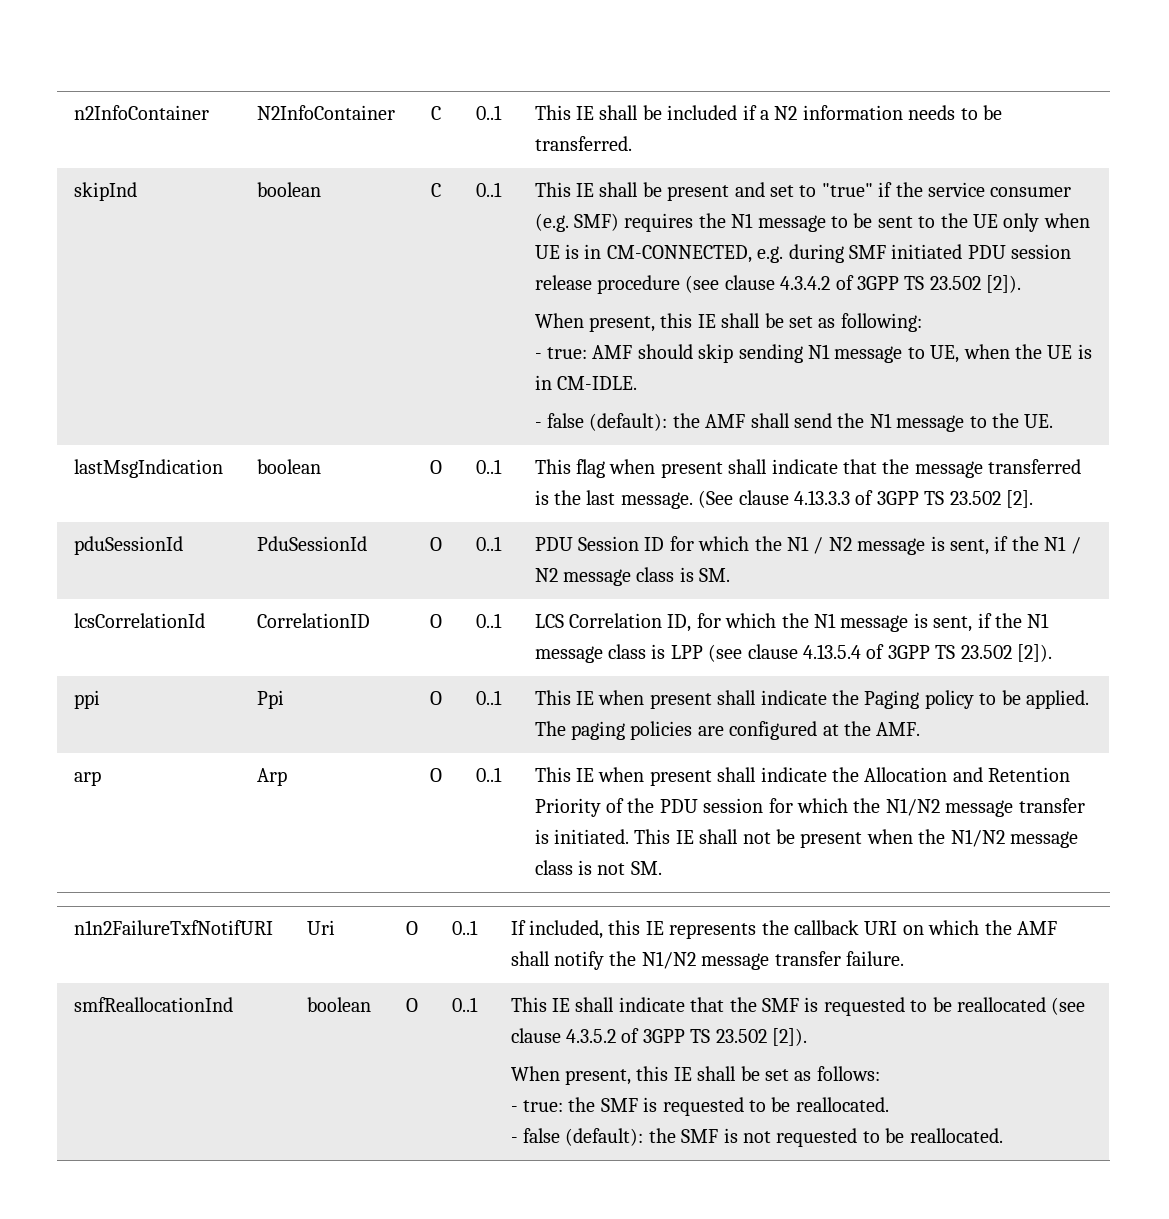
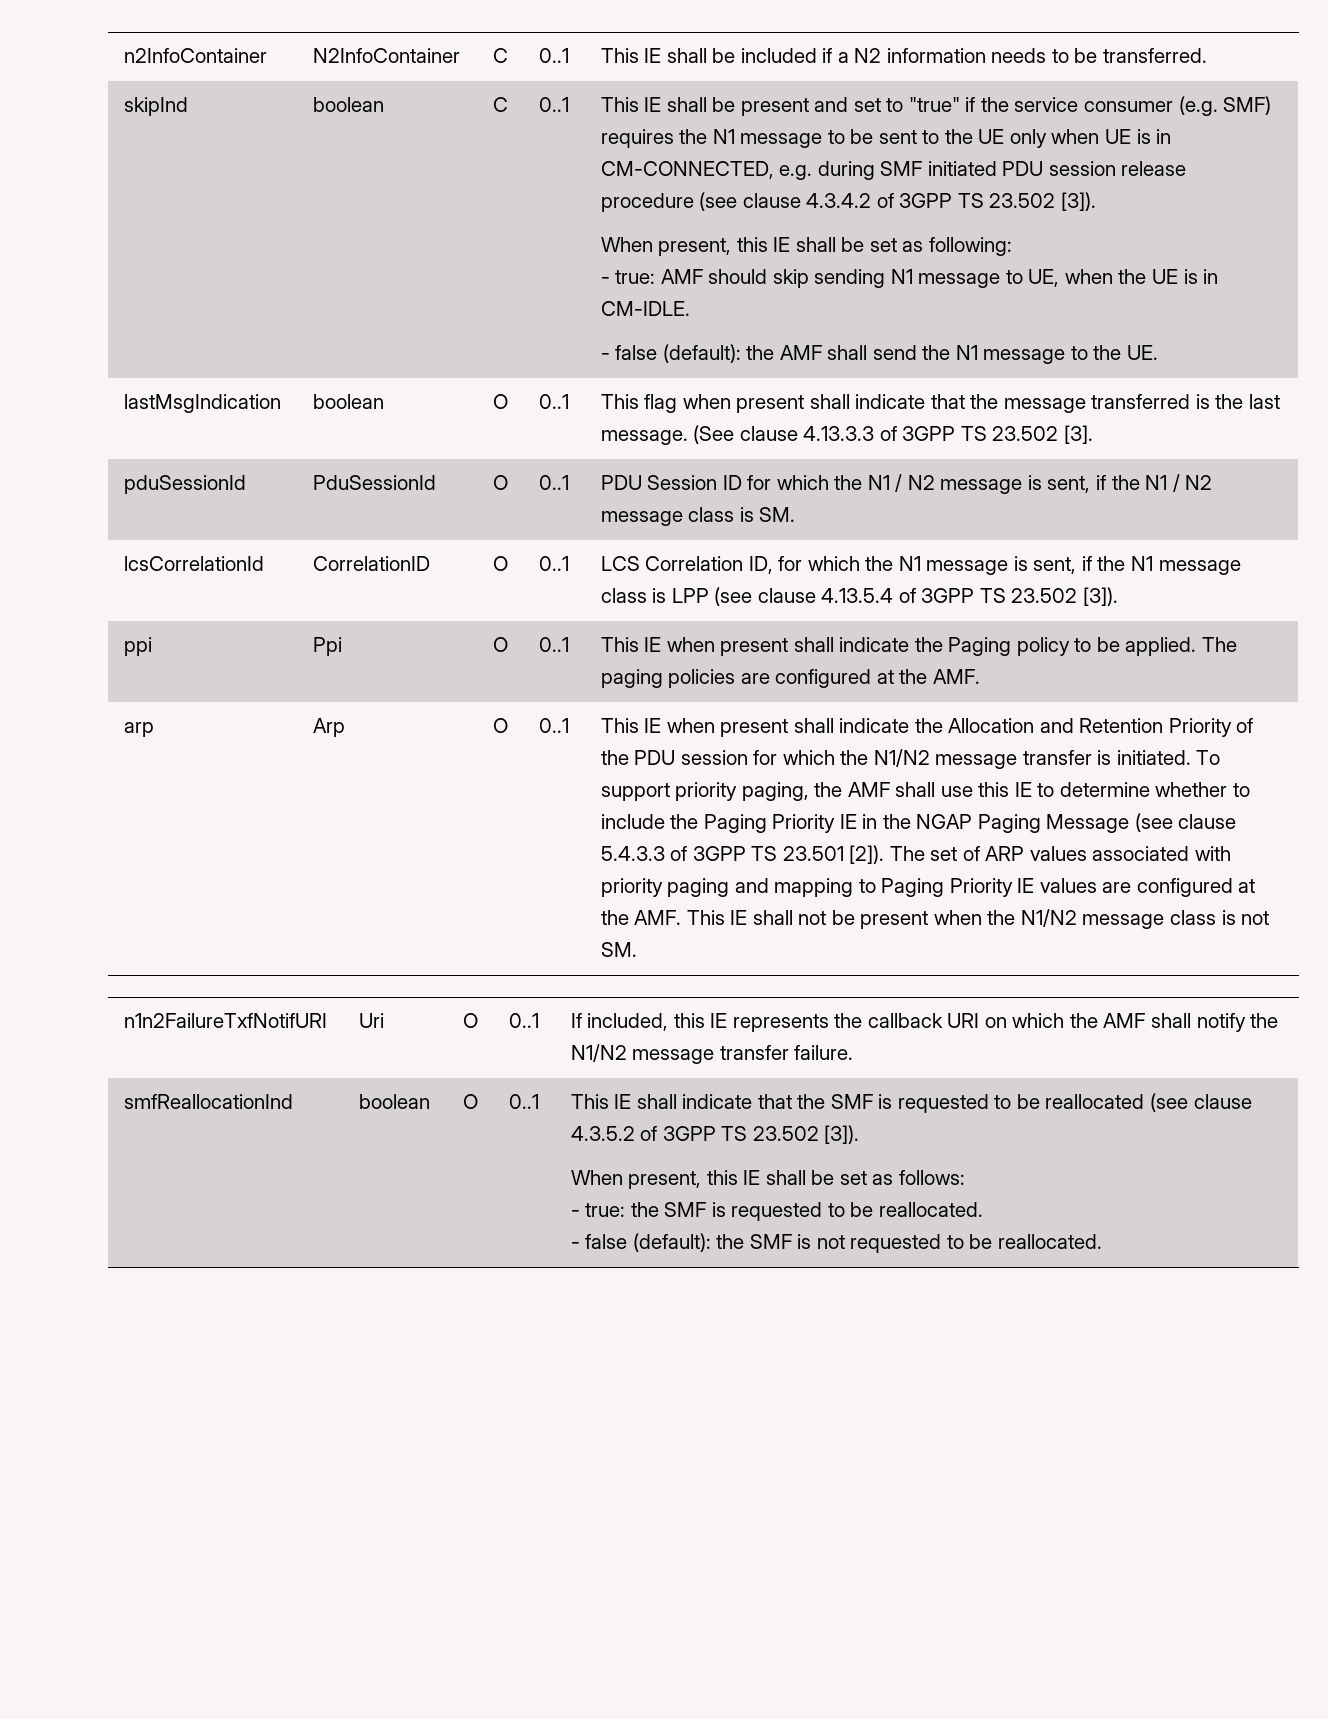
[986,275,1022,293] [2]). -> [1060,192,1096,211] [3]).
[1006,490,1034,508] [2]. -> [1063,425,1093,444] [3].
[1017,644,1053,662] [2]). -> [1082,587,1118,606] [3]).
(630, 836) none -> [1196,750,1221,765] [600,782,1250,801] [600,813,1237,833] [600,845,1231,864] [600,878,1256,897] [600,910,682,925] To support priority paging, the AMF shall use this IE to determine whether to include the Paging Priority IE in the NGAP Paging Message (see clause 5.4.3.3 of 3GPP TS 23.501 [2]). The set of ARP values associated with priority paging and mapping to Paging Priority IE values are configured at the AMF.
[772,1028,808,1046] [2]). -> [824,1125,860,1144] [3]).

